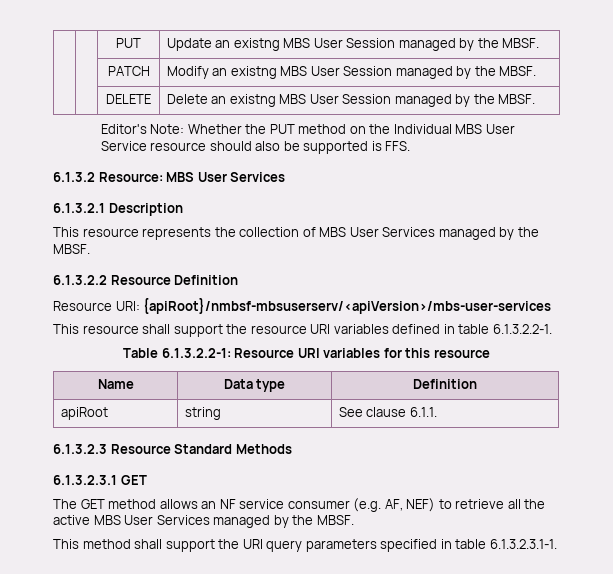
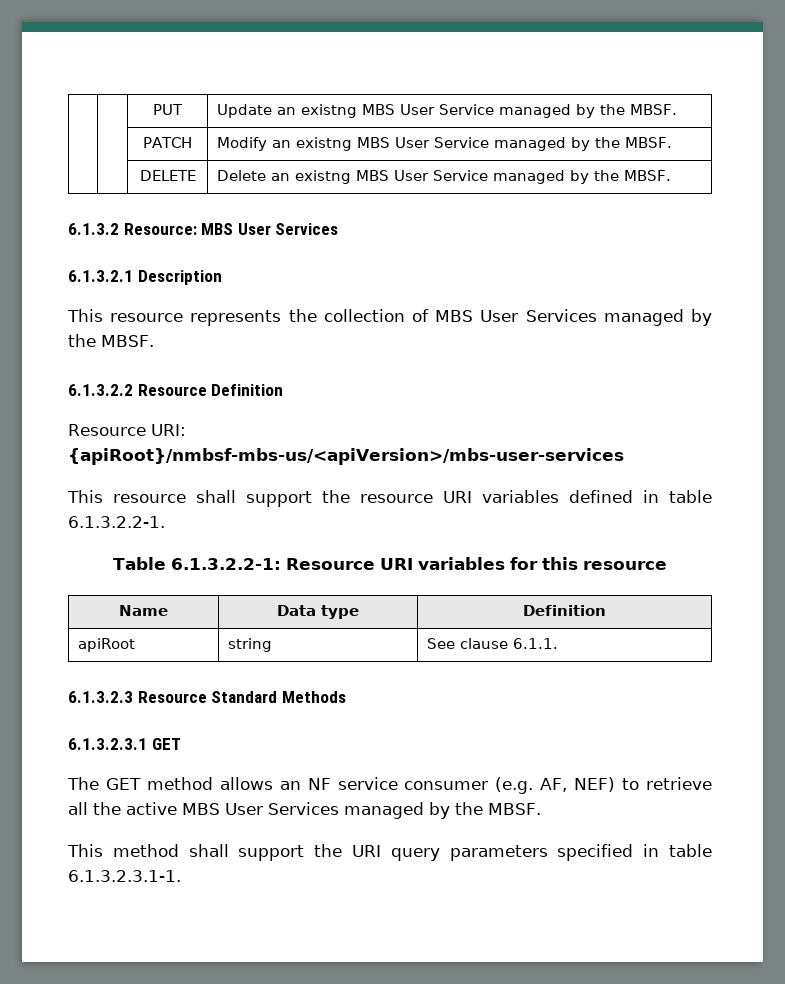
[346,38,396,48] Session -> [439,104,495,115] Service
[343,66,393,76] Session -> [434,137,490,148] Service
[342,94,536,107] [100,124,515,134] [100,141,411,154] Session managed by the MBSF. // Editor's Note: Whether the PUT method on the Individual MBS User Service resource should also be supported is FFS. -> [433,170,672,184] Service managed by the MBSF.
[143,298,552,314] {apiRoot}/nmbsf-mbsuserserv/<apiVersion>/mbs-user-services -> [68,448,624,465] {apiRoot}/nmbsf-mbs-us/<apiVersion>/mbs-user-services

